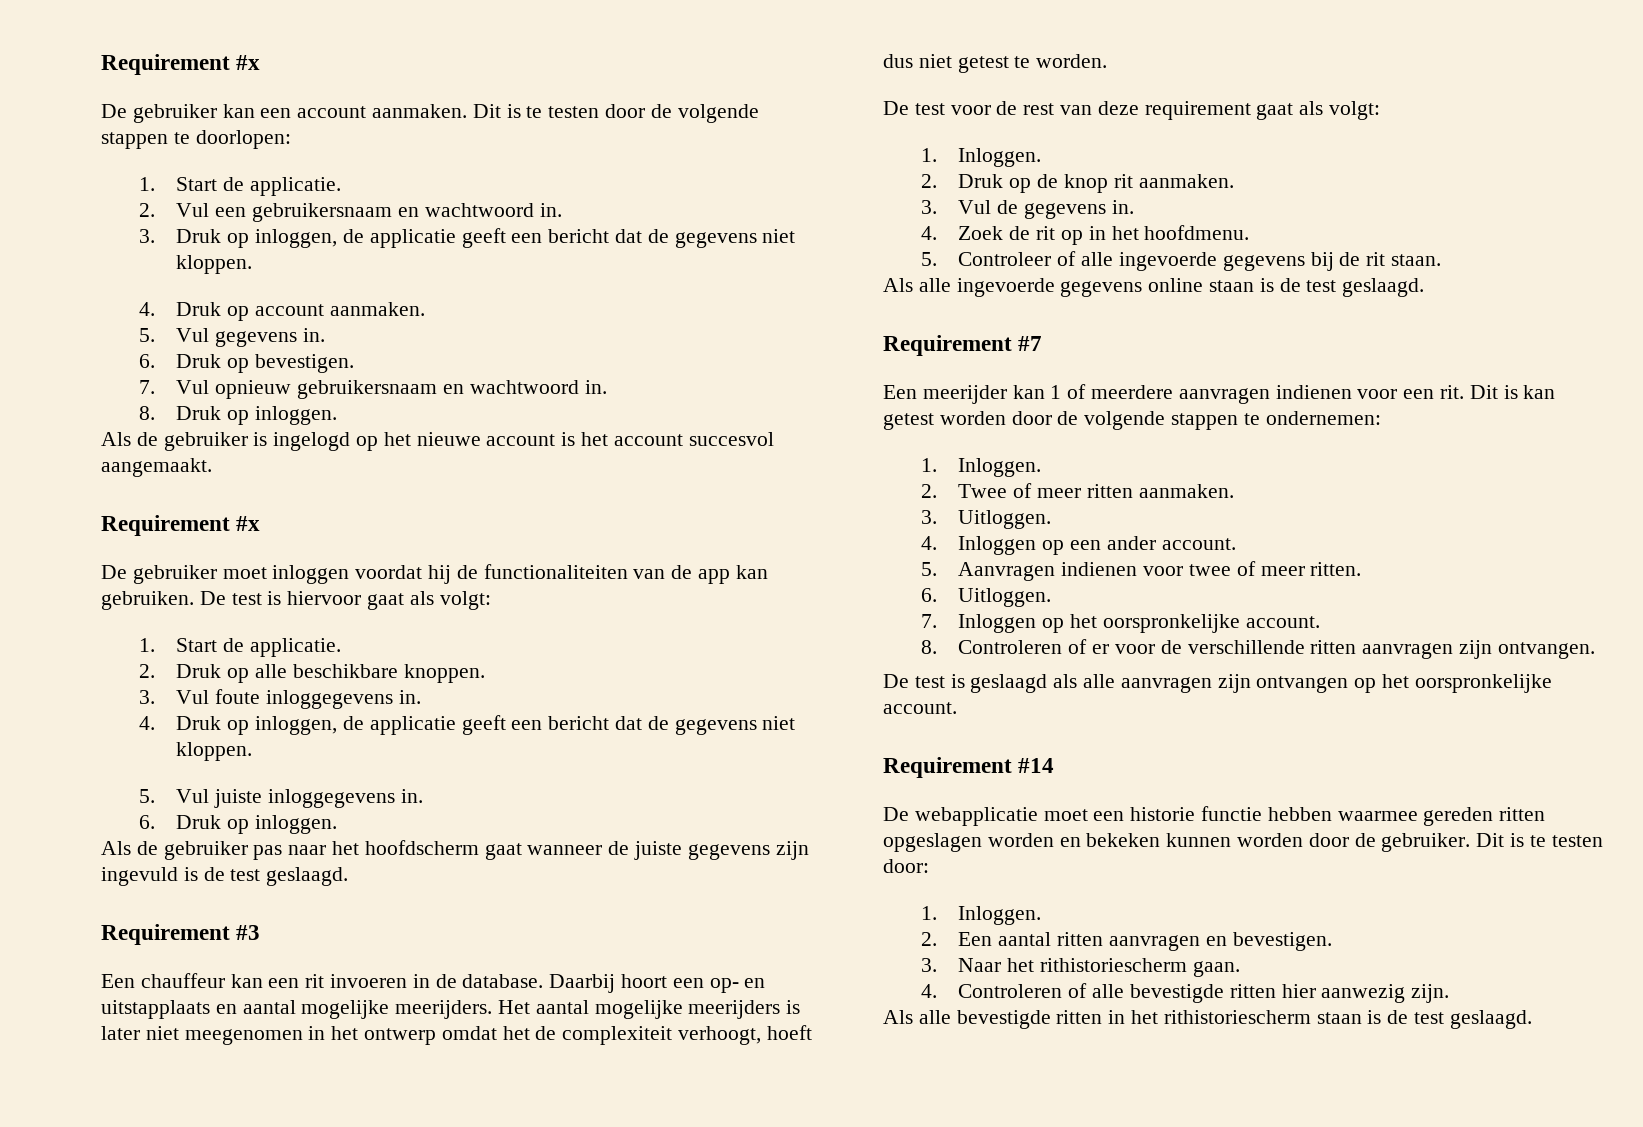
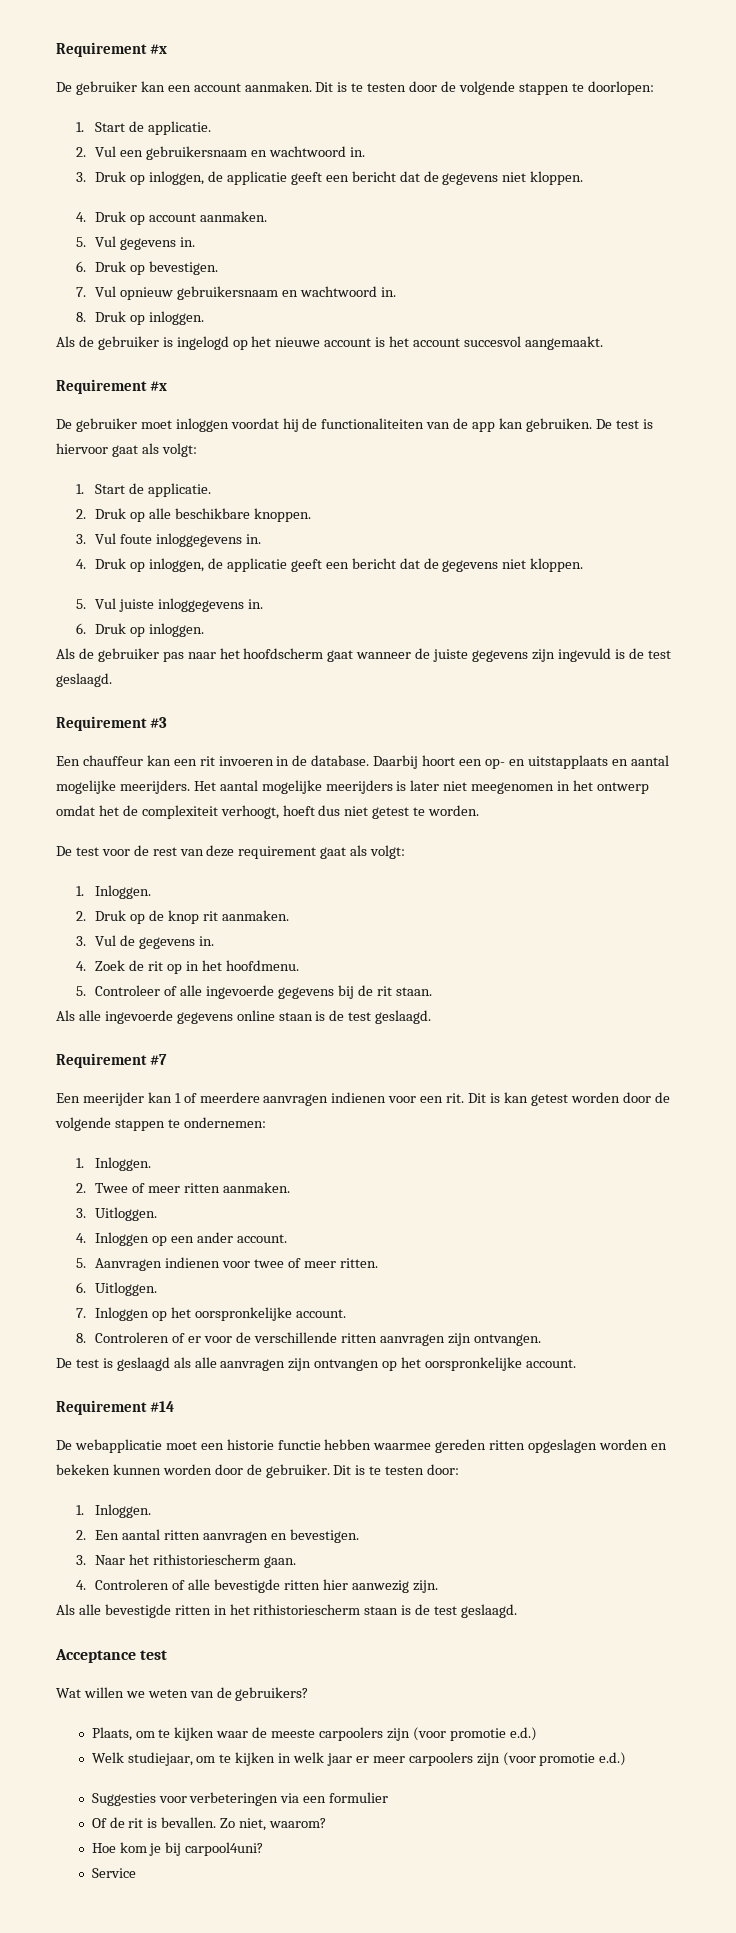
(1532, 1019) none -> [55,1649,168,1663] [56,1687,309,1701] [91,1727,537,1741] [91,1752,627,1766] [91,1792,389,1806] [91,1817,326,1831] [91,1842,264,1856] [91,1868,136,1878] // Acceptance test // Wat willen we weten van de gebruikers? // Plaats, om te kijken waar de meeste carpoolers zijn (voor promotie e.d.) // Welk studiejaar, om te kijken in welk jaar er meer carpoolers zijn (voor promotie e.d.) // Suggesties voor verbeteringen via een formulier // Of de rit is bevallen. Zo niet, waarom? // Hoe kom je bij carpool4uni? // Service

